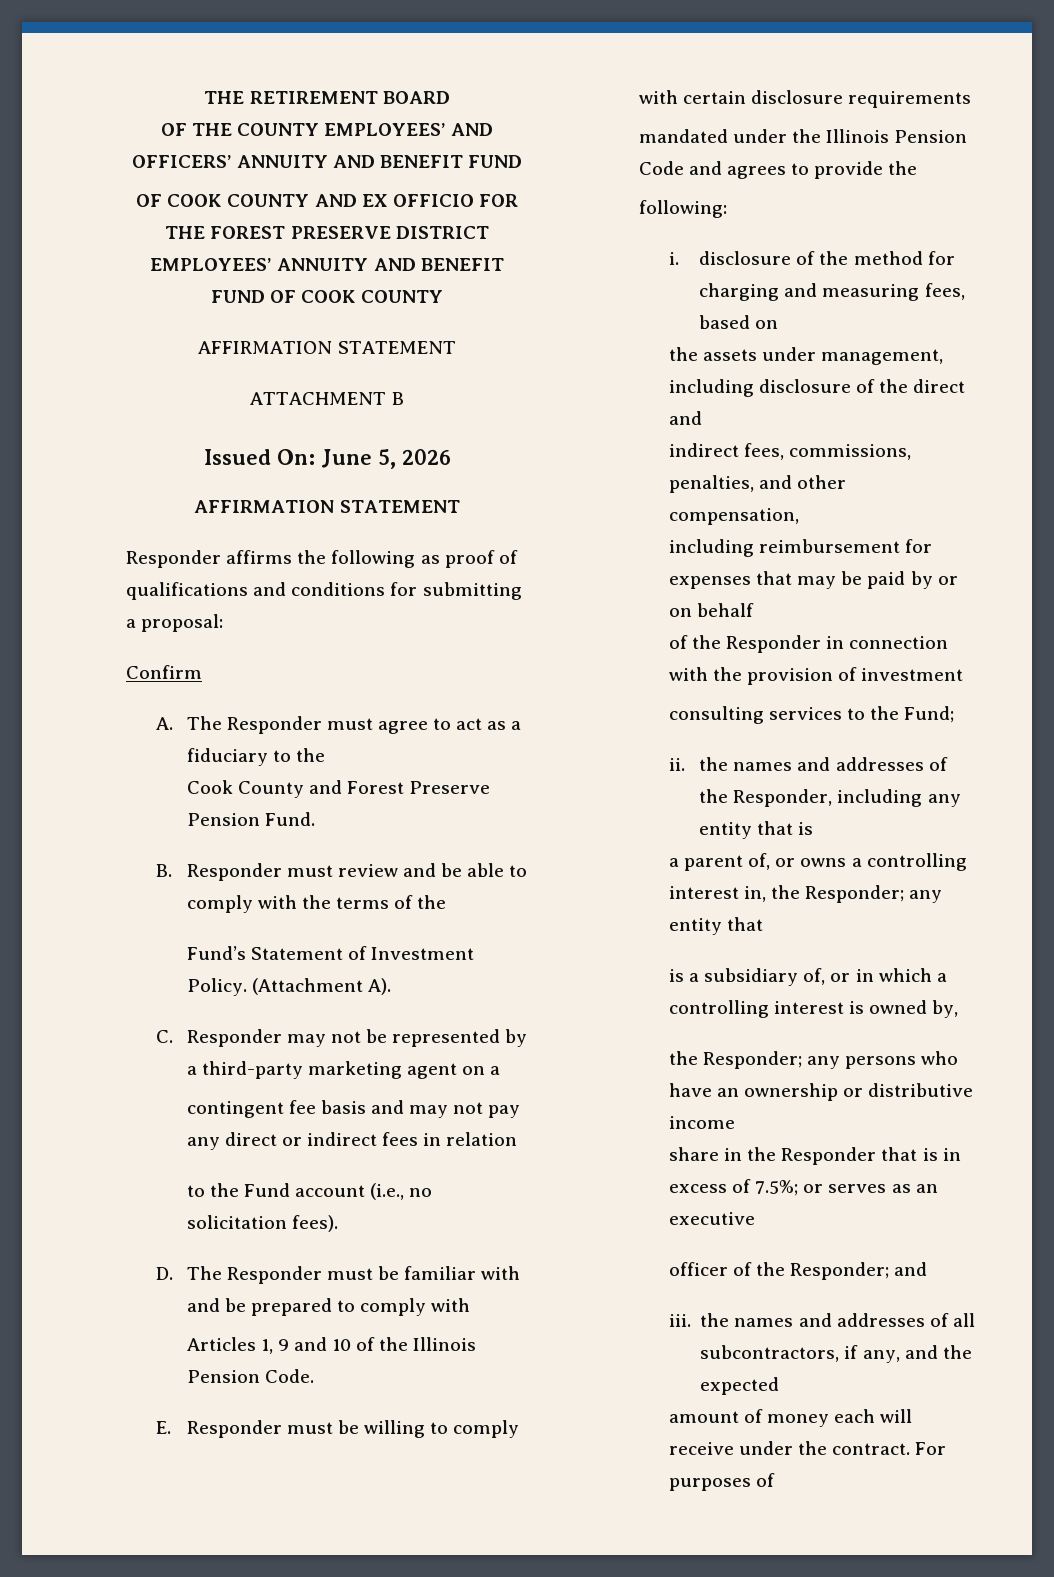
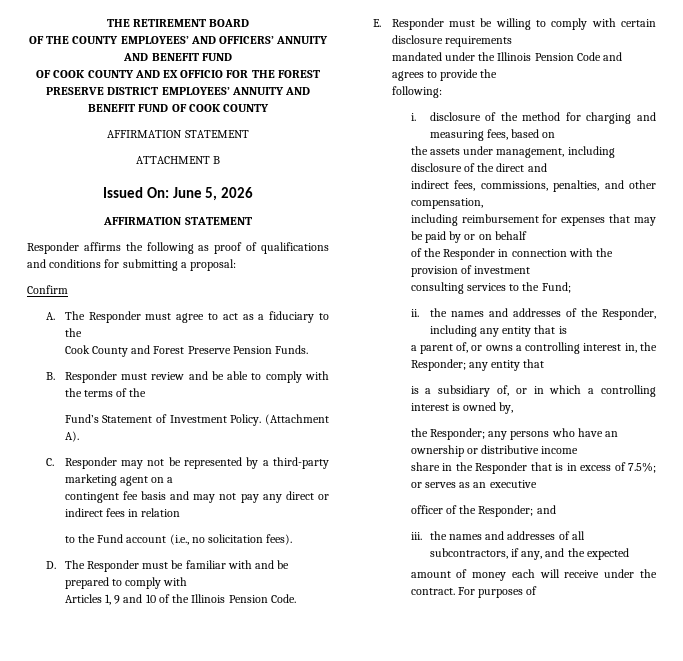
[264,812,315,826] Fund. -> [275,345,309,354] Funds.

